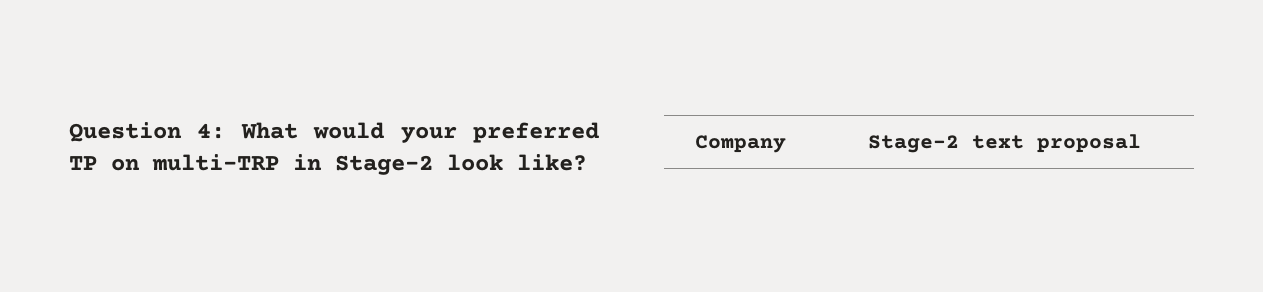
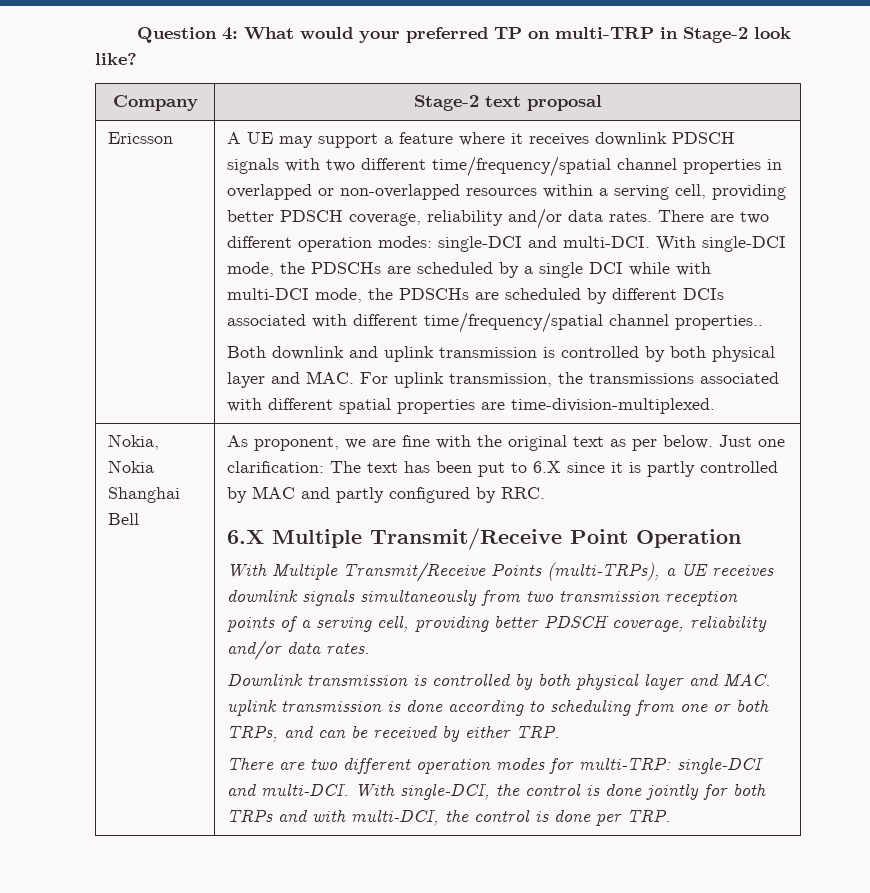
(1141, 143) none -> [108,132,174,144] [227,132,736,148] [227,156,783,177] [227,184,787,200] [227,208,770,229] [227,236,787,252] [227,262,712,278] [227,288,725,304] [227,312,764,333] [227,346,776,362] [227,371,780,388] [227,398,716,414] [108,434,160,450] [108,460,155,473] [108,487,181,503] [108,513,140,525] [227,435,786,451] [227,461,779,477] [227,486,546,503] [227,528,742,550] [227,562,775,582] [227,589,739,606] [227,615,768,632] [227,640,371,660] [227,673,772,690] [227,699,770,716] [227,725,561,742] [227,757,765,774] [227,783,767,800] [227,809,672,826] // Ericsson | A UE may support a feature where it receives downlink PDSCH signals with two different time/frequency/spatial channel properties in overlapped or non-overlapped resources within a serving cell, providing better PDSCH coverage, reliability and/or data rates. There are two different operation modes: single-DCI and multi-DCI. With single-DCI mode, the PDSCHs are scheduled by a single DCI while with multi-DCI mode, the PDSCHs are scheduled by different DCIs associated with different time/frequency/spatial channel properties.. // Both downlink and uplink transmission is controlled by both physical layer and MAC. For uplink transmission, the transmissions associated with different spatial properties are time-division-multiplexed. // Nokia, Nokia Shanghai Bell | As proponent, we are fine with the original text as per below. Just one clarification: The text has been put to 6.X since it is partly controlled by MAC and partly configured by RRC. // 6.X Multiple Transmit/Receive Point Operation // With Multiple Transmit/Receive Points (multi-TRPs), a UE receives downlink signals simultaneously from two transmission reception points of a serving cell, providing better PDSCH coverage, reliability and/or data rates. // Downlink transmission is controlled by both physical layer and MAC. uplink transmission is done according to scheduling from one or both TRPs, and can be received by either TRP. // There are two different operation modes for multi-TRP: single-DCI and multi-DCI. With single-DCI, the control is done jointly for both TRPs and with multi-DCI, the control is done per TRP.

